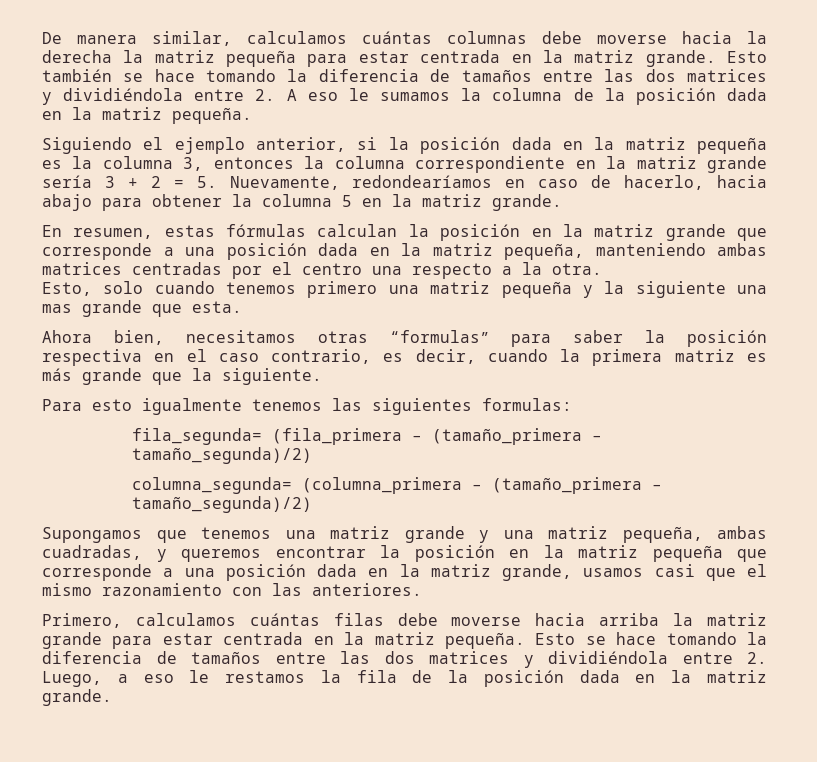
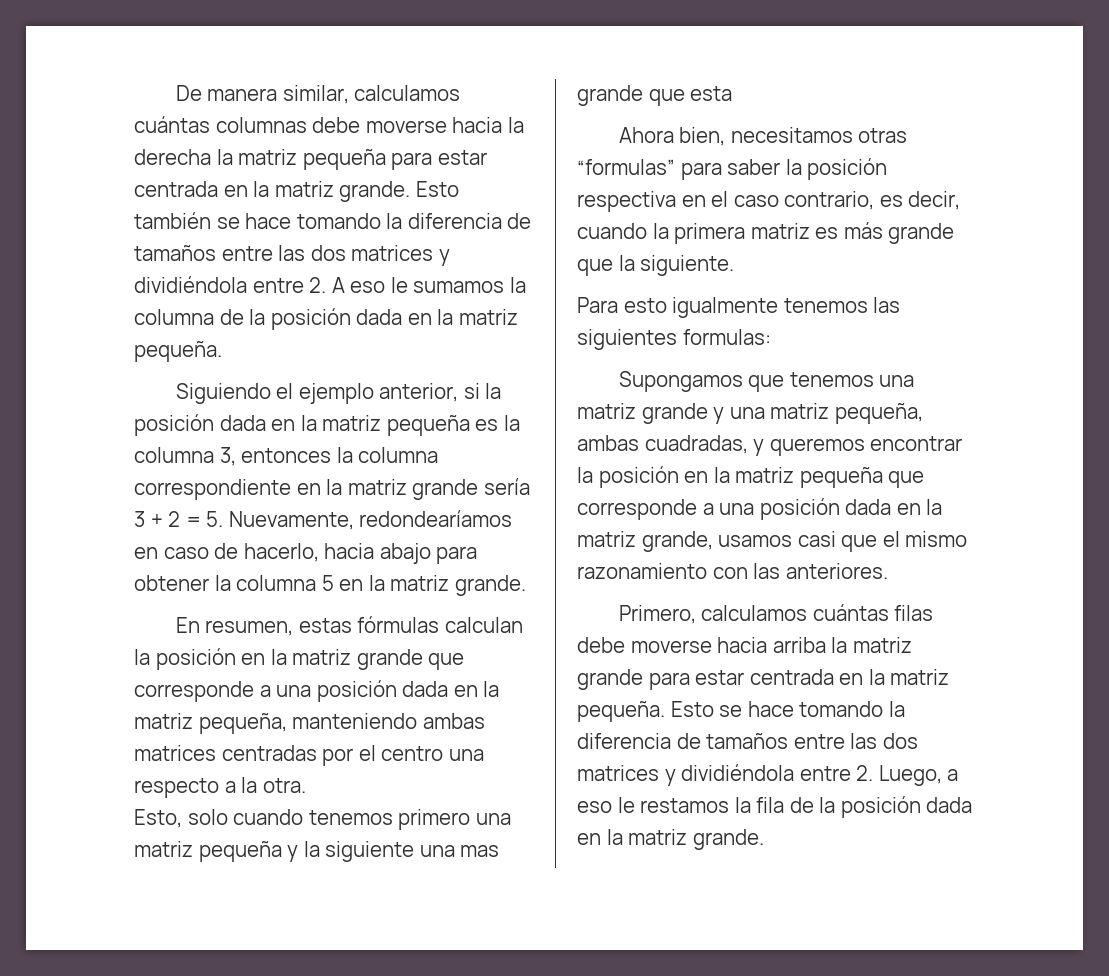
[192,301,242,313] esta. -> [690,86,733,101] esta
[132,428,603,445] [132,447,313,464] [132,477,663,494] [132,496,313,513] // fila_segunda= (fila_primera – (tamaño_primera – tamaño_segunda)/2) // columna_segunda= (columna_primera – (tamaño_primera – tamaño_segunda)/2) -> (771, 337) none

